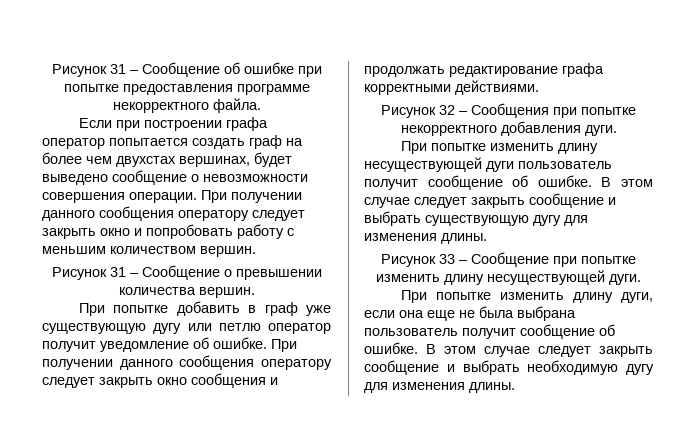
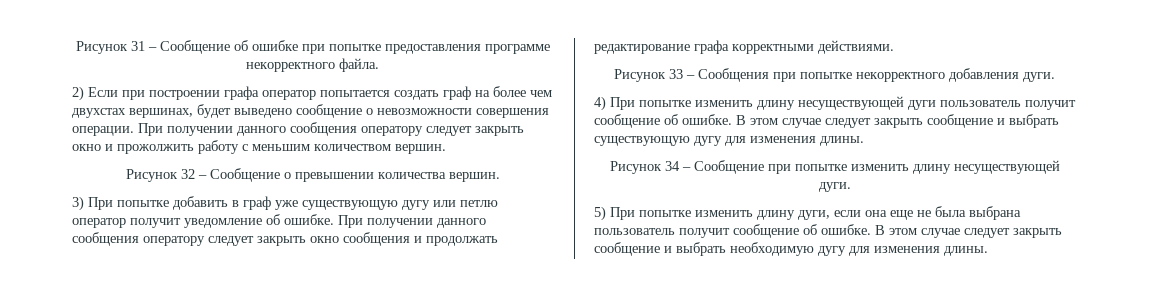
(261, 105) none -> [72,86,84,101] 2)
[146,224,233,239] попробовать -> [117,144,194,154] прожолжить
[109,267,126,277] 31 -> [180,169,195,179] 32
(255, 292) none -> [72,196,84,211] 3)
[439,105,455,115] 32 -> [669,69,683,79] 33
(617, 130) none -> [594,96,606,111] 4)
[439,254,455,264] 33 -> [664,161,680,171] 34
(641, 279) none -> [594,206,606,221] 5)

